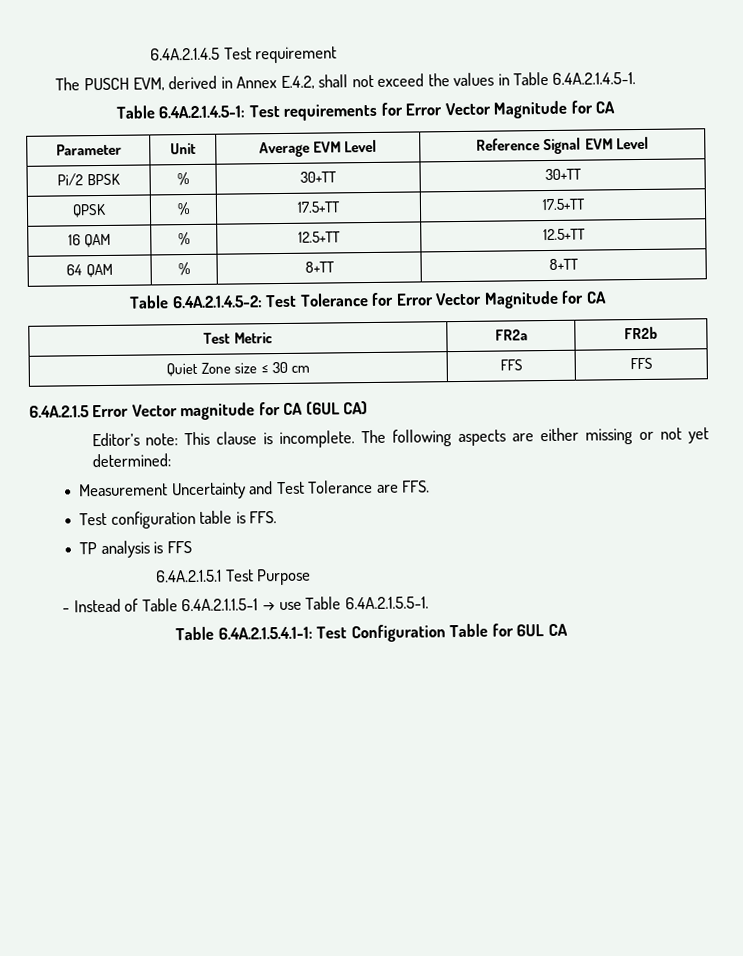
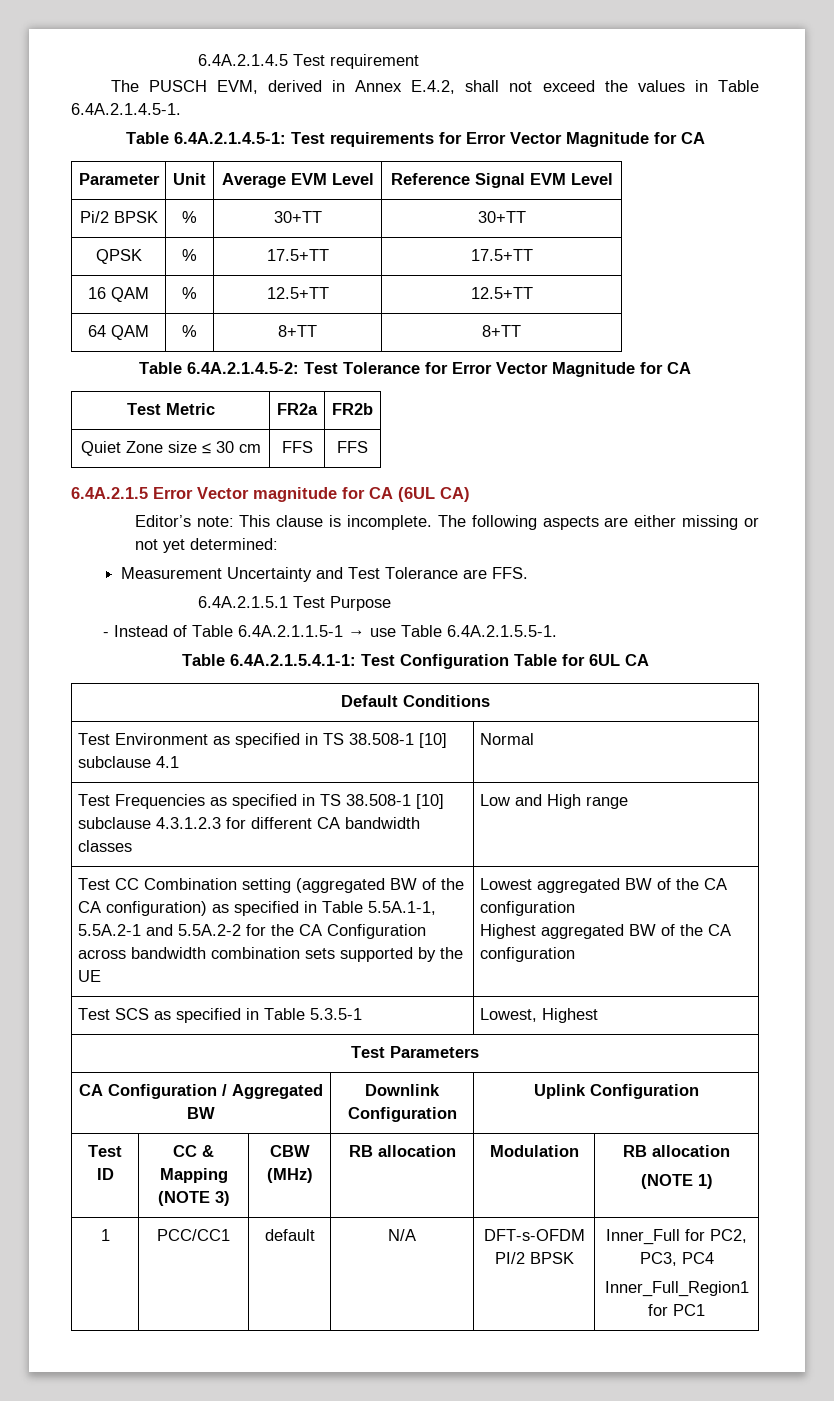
[79,510,278,529] [79,540,192,559] // Test configuration table is FFS. // TP analysis is FFS -> (529, 573) none
(568, 630) none -> [340,695,490,707] [77,733,447,748] [77,756,179,768] [479,733,534,745] [77,794,444,809] [77,817,420,829] [77,840,132,852] [479,794,628,809] [77,878,464,893] [77,901,436,916] [77,924,426,939] [77,947,463,962] [77,970,101,982] [479,878,727,893] [479,901,575,916] [479,924,731,939] [479,947,575,962] [77,1008,362,1023] [479,1008,598,1023] [351,1046,479,1058] [79,1084,323,1099] [187,1107,215,1119] [365,1084,440,1096] [347,1107,457,1122] [533,1084,699,1099] [88,1145,122,1157] [96,1168,114,1180] [173,1145,214,1157] [159,1168,228,1183] [157,1191,230,1206] [269,1145,310,1157] [266,1168,313,1183] [348,1145,456,1157] [489,1145,579,1157] [623,1145,730,1157] [640,1174,713,1189] [100,1229,110,1241] [157,1229,230,1241] [264,1229,315,1241] [388,1229,416,1241] [483,1229,585,1241] [494,1252,574,1264] [606,1229,747,1245] [639,1252,714,1266] [604,1281,749,1297] [648,1304,705,1316] // Default Conditions // Test Environment as specified in TS 38.508-1 [10] subclause 4.1 | Normal // Test Frequencies as specified in TS 38.508-1 [10] subclause 4.3.1.2.3 for different CA bandwidth classes | Low and High range // Test CC Combination setting (aggregated BW of the CA configuration) as specified in Table 5.5A.1-1, 5.5A.2-1 and 5.5A.2-2 for the CA Configuration across bandwidth combination sets supported by the UE | Lowest aggregated BW of the CA configuration // Highest aggregated BW of the CA configuration // Test SCS as specified in Table 5.3.5-1 | Lowest, Highest // Test Parameters // CA Configuration / Aggregated BW | Downlink Configuration | Uplink Configuration // Test ID | CC & Mapping (NOTE 3) | CBW (MHz) | RB allocation | Modulation | RB allocation // (NOTE 1) // 1 | PCC/CC1 | default | N/A | DFT-s-OFDM PI/2 BPSK | Inner_Full for PC2, PC3, PC4 // Inner_Full_Region1 for PC1

